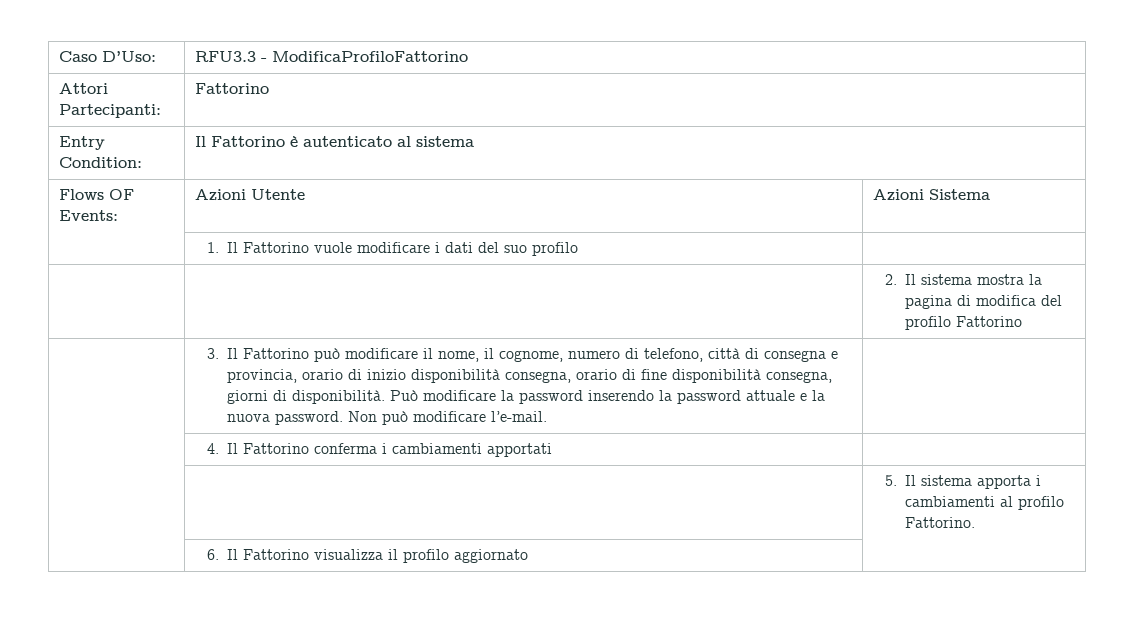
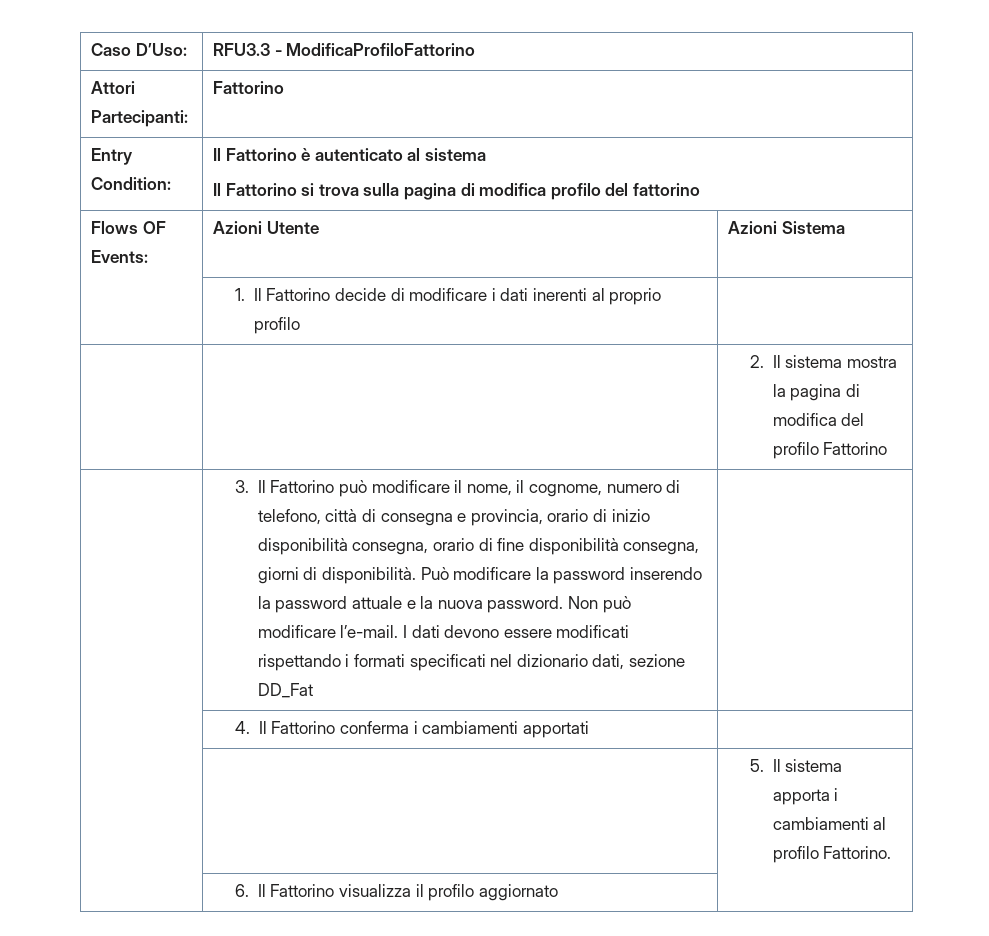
(475, 141) none -> [212,183,700,200] // Il Fattorino si trova sulla pagina di modifica profilo del fattorino
[313,242,352,253] vuole -> [334,288,405,301] decide di
[477,242,527,253] del suo -> [532,288,662,305] inerenti al proprio
(547, 416) none -> [402,625,630,638] [257,654,685,671] [257,683,313,698] I dati devono essere modificati rispettando i formati specificati nel dizionario dati, sezione DD_Fat

